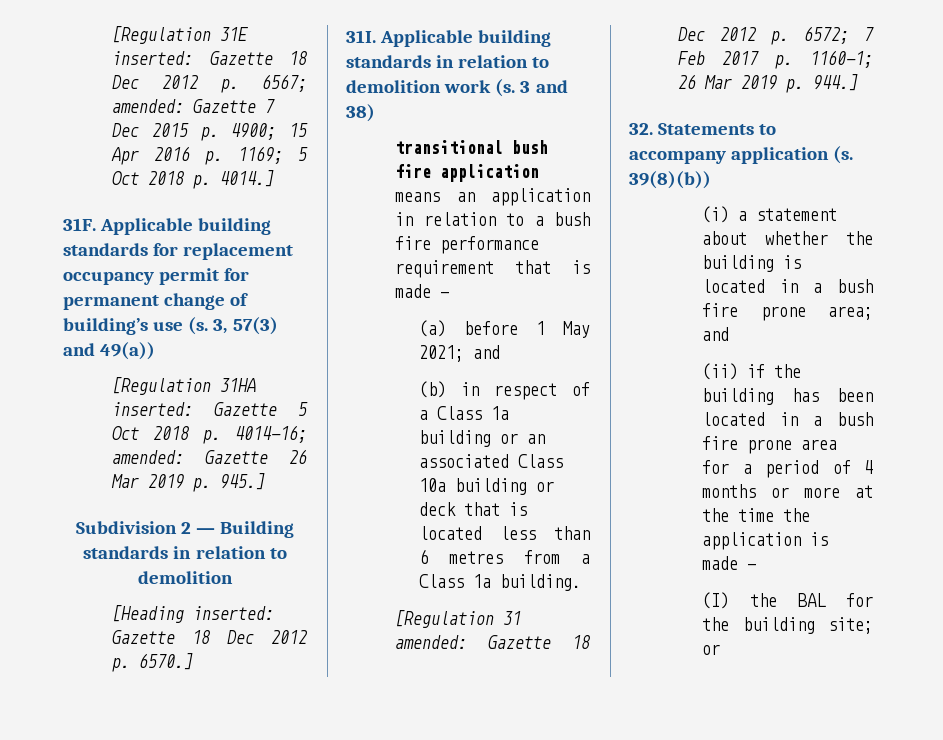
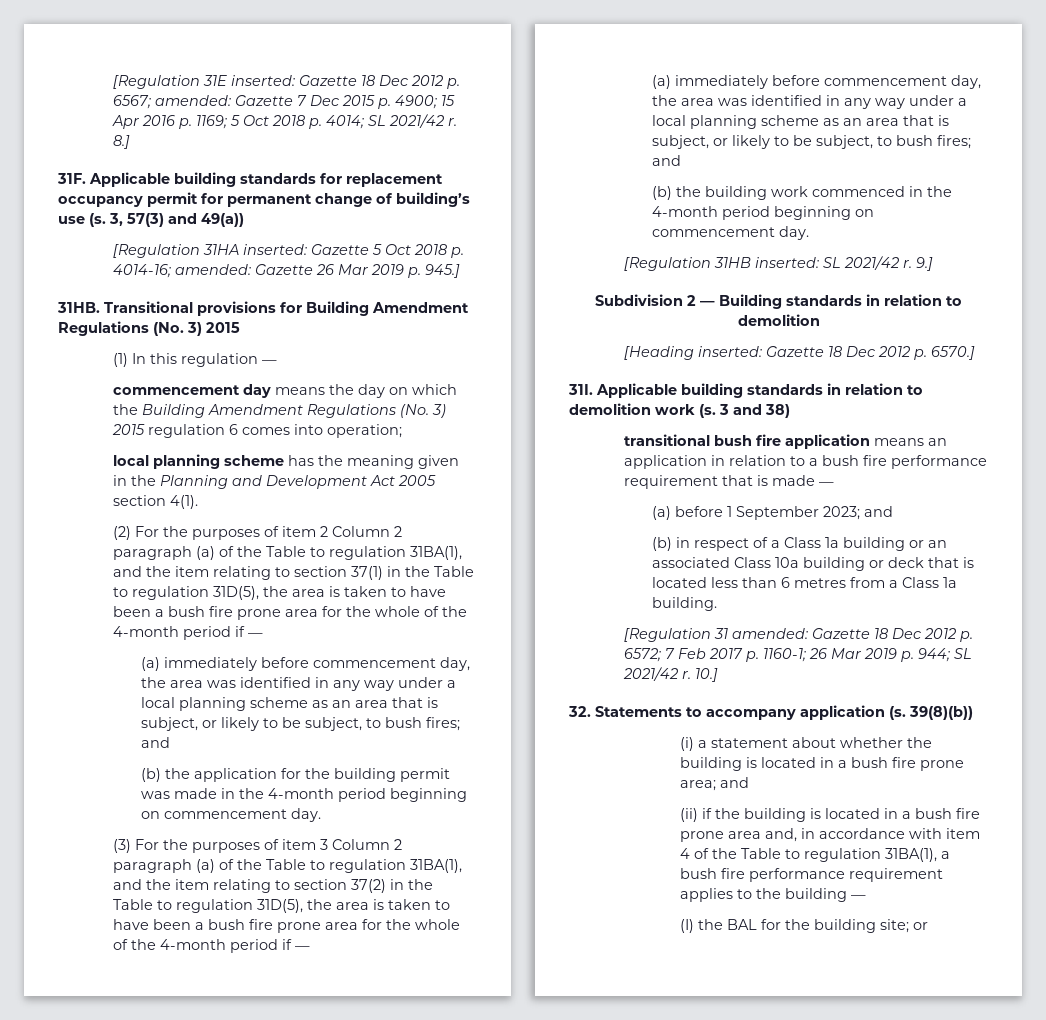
[220,170,275,187] 4014.] -> [326,114,458,129] [113,135,131,149] 4014; SL 2021/42 r. 8.]
(266, 481) none -> [57,301,469,316] [58,321,240,336] [113,353,278,367] [113,384,458,398] [113,404,447,418] [112,424,403,438] [113,454,460,469] [113,475,437,489] [113,495,199,509] [113,526,403,540] [113,546,463,560] [113,566,475,580] [113,586,447,600] [113,606,468,620] [113,626,264,640] [141,657,471,671] [141,677,457,691] [141,697,439,711] [141,717,461,731] [141,737,171,748] [141,768,451,782] [141,788,468,802] [141,808,322,822] [113,839,403,853] [113,859,463,873] [113,879,434,893] [113,899,451,913] [113,919,461,933] [113,939,311,953] [652,75,982,89] [652,95,968,109] [652,115,950,129] [652,135,972,149] [652,155,682,166] [652,186,953,200] [652,206,875,220] [652,226,810,240] [624,256,934,271] // 31HB. Transitional provisions for Building Amendment Regulations (No. 3) 2015 // (1) In this regulation — // commencement day means the day on which the Building Amendment Regulations (No. 3) 2015 regulation 6 comes into operation; // local planning scheme has the meaning given in the Planning and Development Act 2005 section 4(1). // (2) For the purposes of item 2 Column 2 paragraph (a) of the Table to regulation 31BA(1), and the item relating to section 37(1) in the Table to regulation 31D(5), the area is taken to have been a bush fire prone area for the whole of the 4-month period if — // (a) immediately before commencement day, the area was identified in any way under a local planning scheme as an area that is subject, or likely to be subject, to bush fires; and // (b) the application for the building permit was made in the 4-month period beginning on commencement day. // (3) For the purposes of item 3 Column 2 paragraph (a) of the Table to regulation 31BA(1), and the item relating to section 37(2) in the Table to regulation 31D(5), the area is taken to have been a bush fire prone area for the whole of the 4-month period if — // (a) immediately before commencement day, the area was identified in any way under a local planning scheme as an area that is subject, or likely to be subject, to bush fires; and // (b) the building work commenced in the 4-month period beginning on commencement day. // [Regulation 31HB inserted: SL 2021/42 r. 9.]
[563,321,590,338] [419,345,465,362] May 2021; -> [736,506,861,520] September 2023;
[813,74,859,91] 944.] -> [918,648,973,662] [623,667,719,682] 944; SL 2021/42 r. 10.]
[792,388,873,402] has been -> [809,808,821,819] is
[702,460,873,478] [702,484,873,498] [702,508,811,522] [702,532,829,550] [702,556,739,570] for a period of 4 months or more at the time the application is made -> [764,828,980,842] [679,848,950,862] [679,868,943,882] [679,888,847,902] and, in accordance with item 4 of the Table to regulation 31BA(1), a bush fire performance requirement applies to the building

